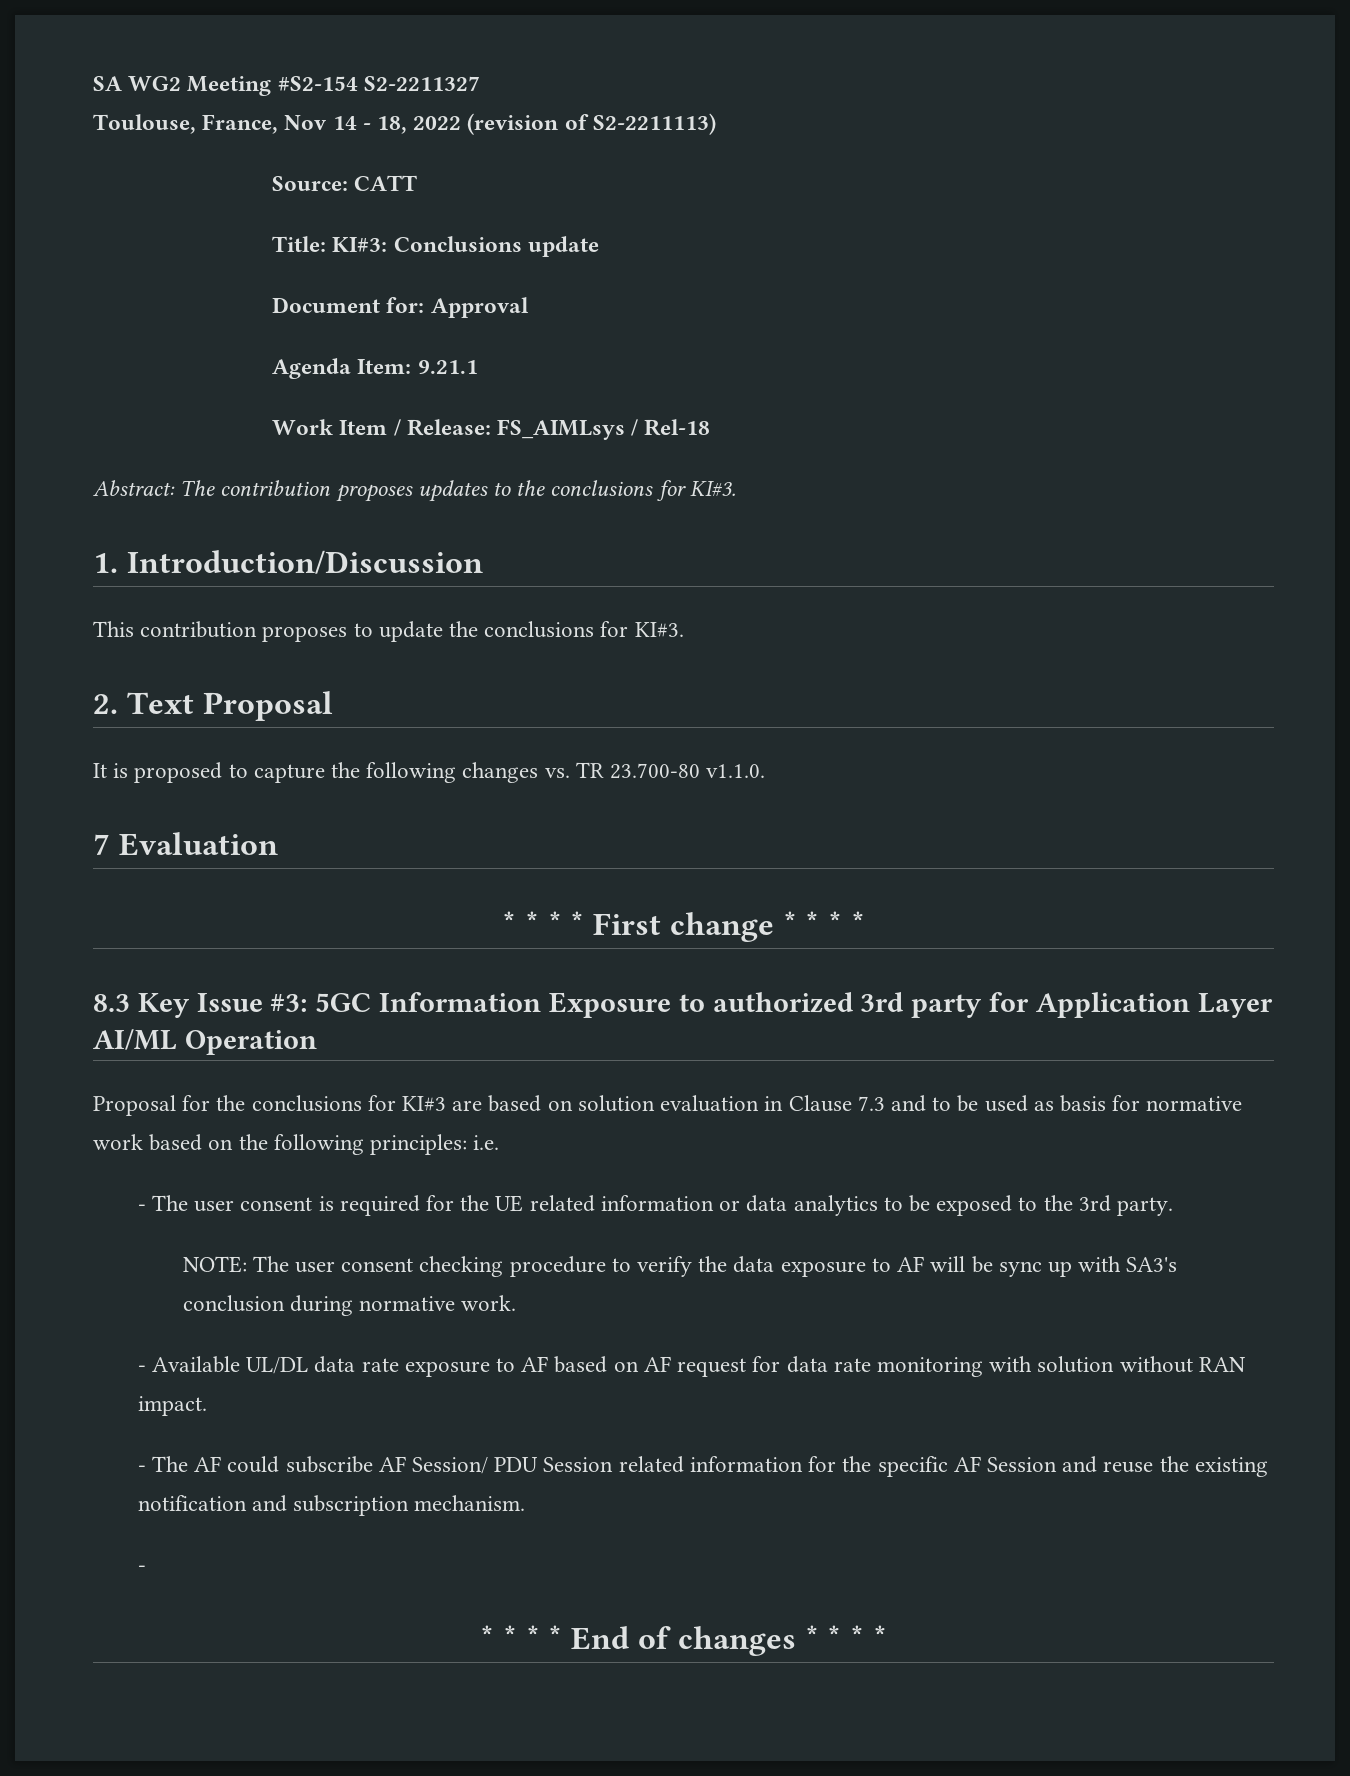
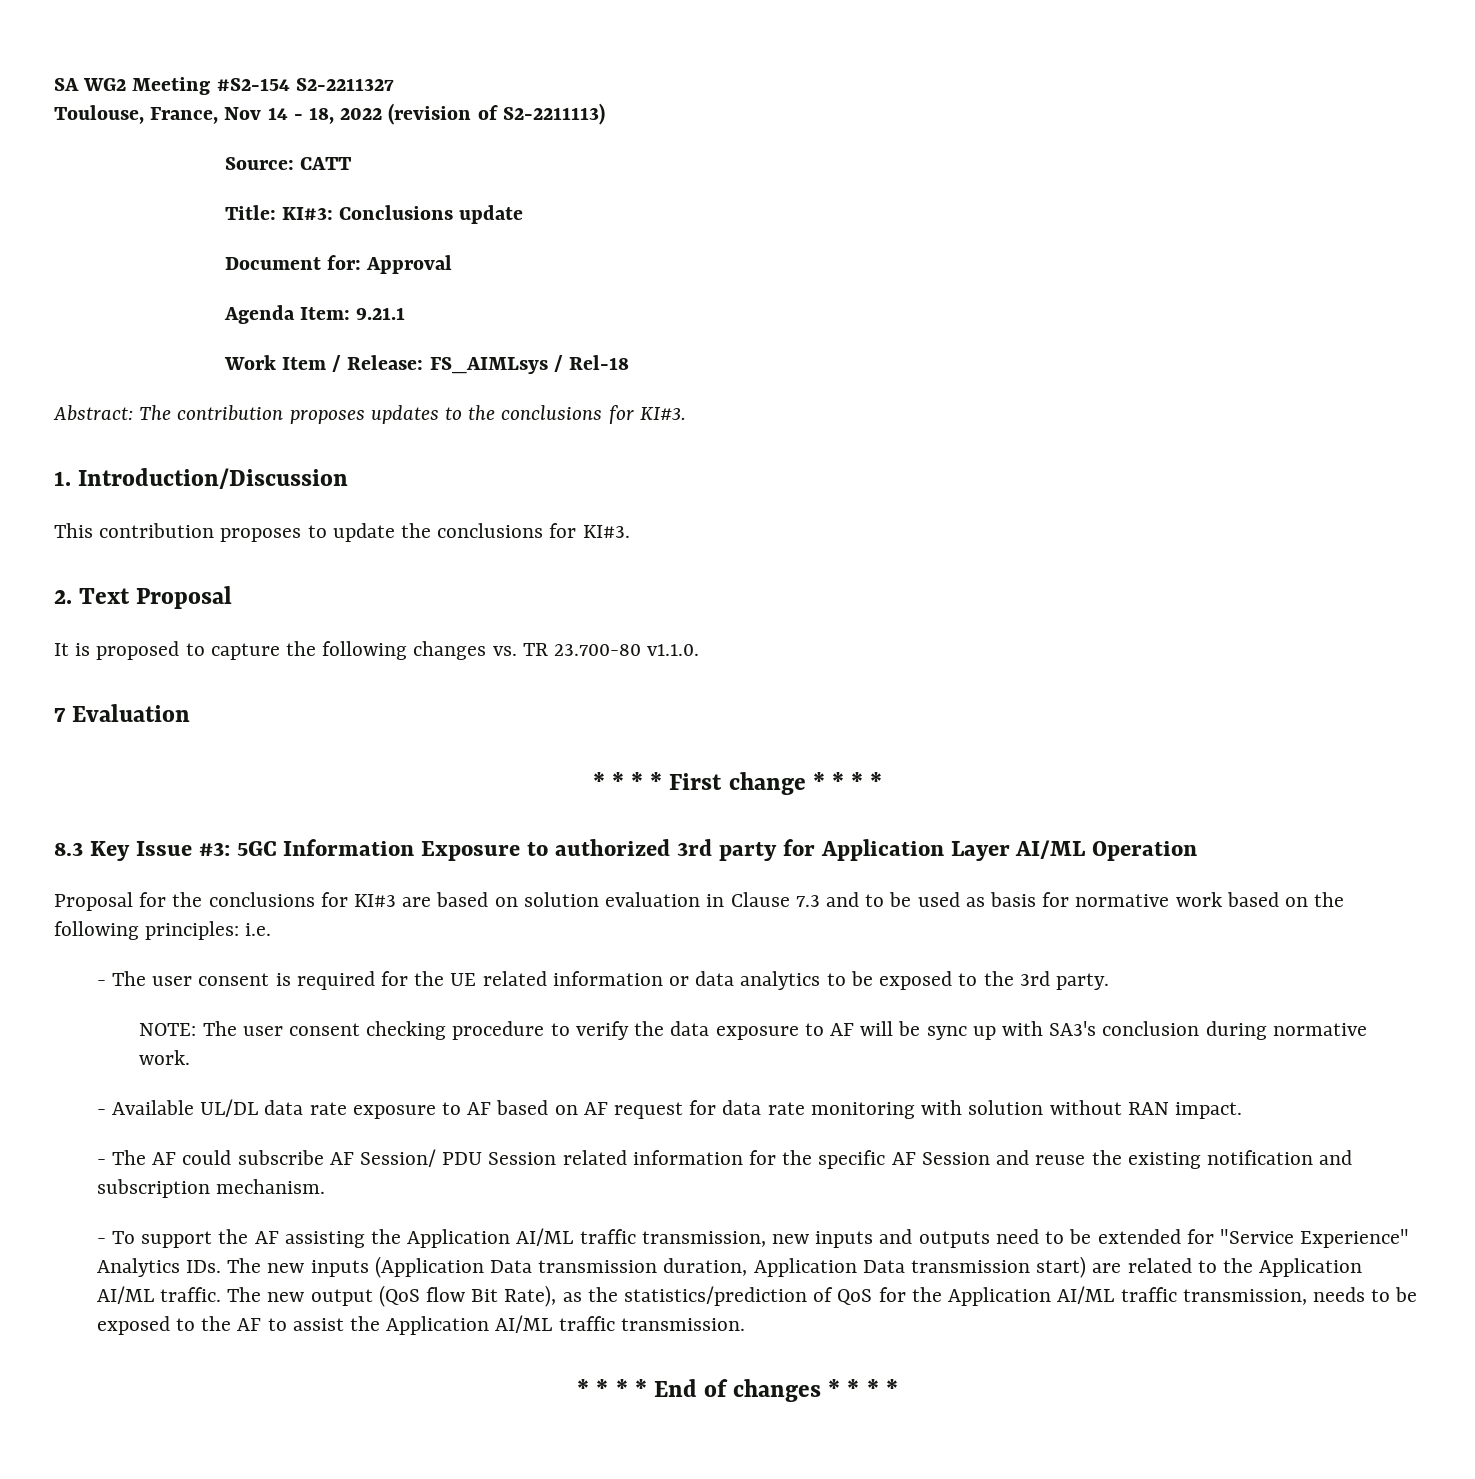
(146, 1568) none -> [111,1228,1410,1248] [96,1256,1363,1278] [96,1285,1418,1307] [96,1315,745,1335] To support the AF assisting the Application AI/ML traffic transmission, new inputs and outputs need to be extended for "Service Experience" Analytics IDs. The new inputs (Application Data transmission duration, Application Data transmission start) are related to the Application AI/ML traffic. The new output (QoS flow Bit Rate), as the statistics/prediction of QoS for the Application AI/ML traffic transmission, needs to be exposed to the AF to assist the Application AI/ML traffic transmission.

